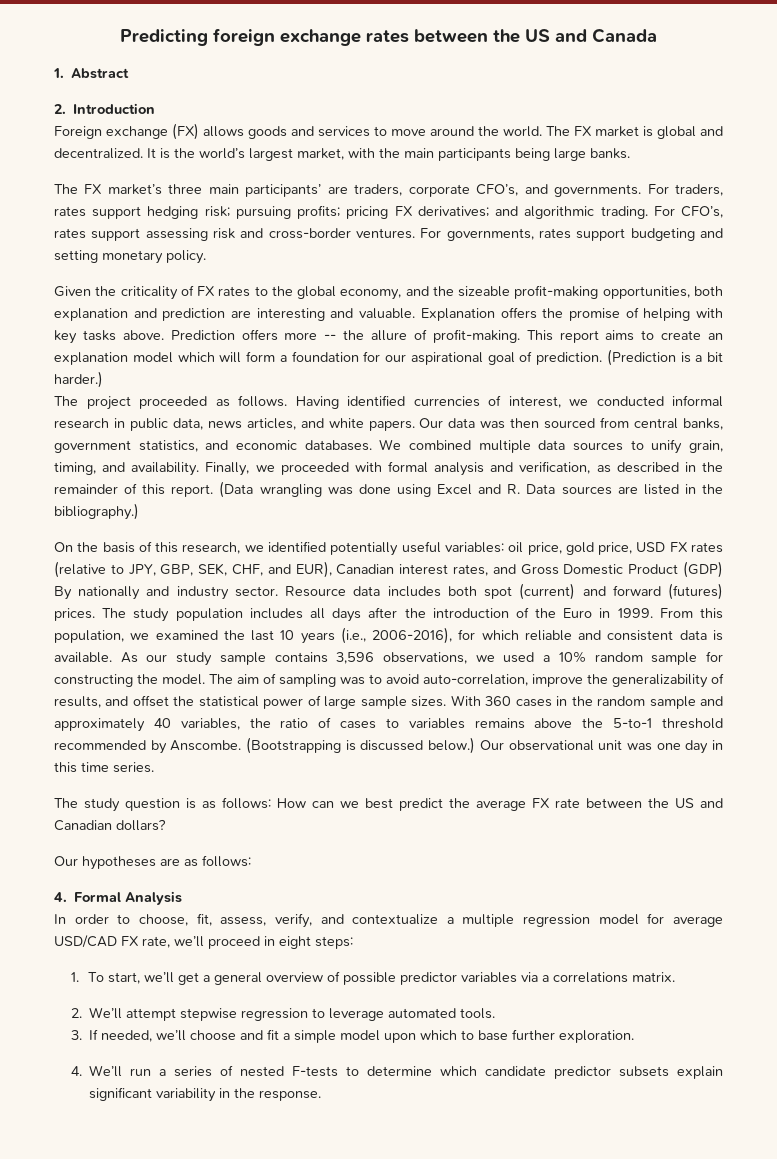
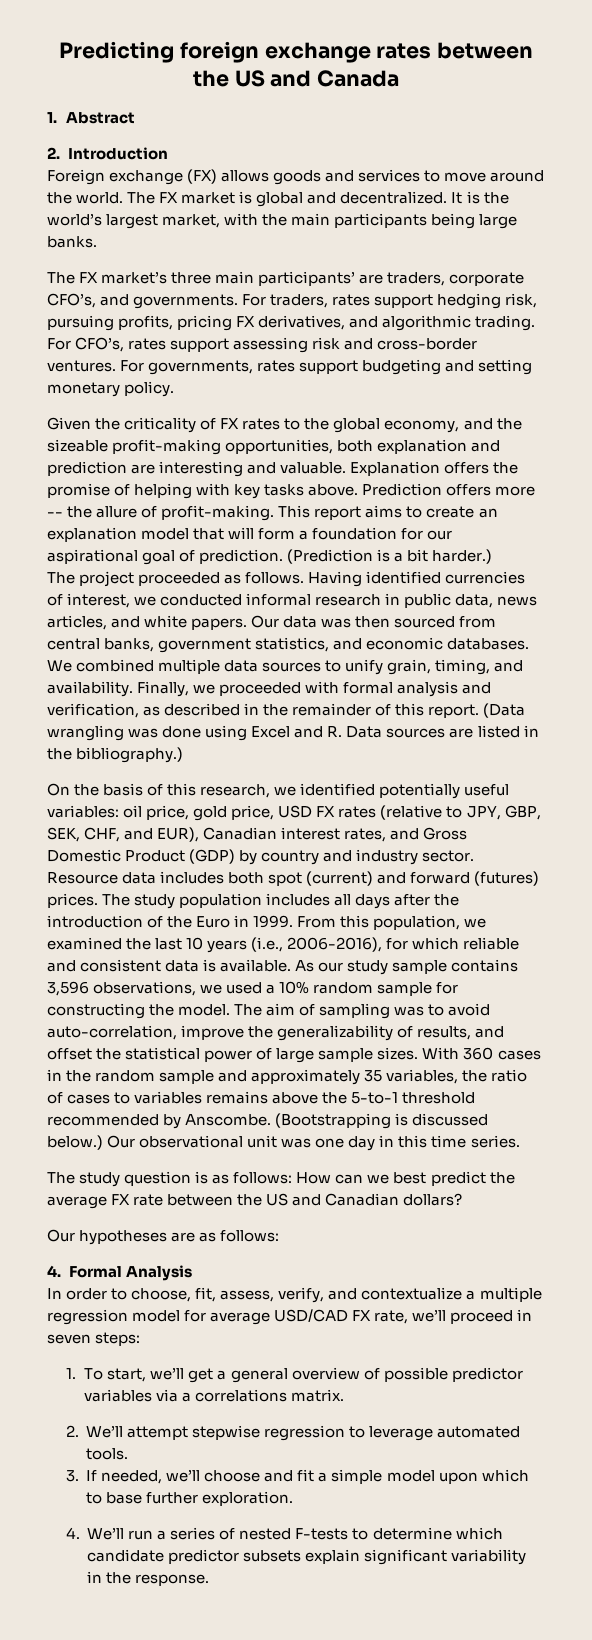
[204,205,341,219] risk; pursuing profits; -> [505,293,538,308] [47,315,174,331] risk, pursuing profits,
[417,206,489,217] derivatives; -> [258,315,346,330] derivatives,
[177,352,215,362] which -> [193,528,225,540] that
[54,586,141,600] By nationally -> [239,850,320,865] by country
[153,718,171,728] 40 -> [364,1070,383,1082] 35
[279,936,311,949] eight -> [47,1334,91,1344] seven

